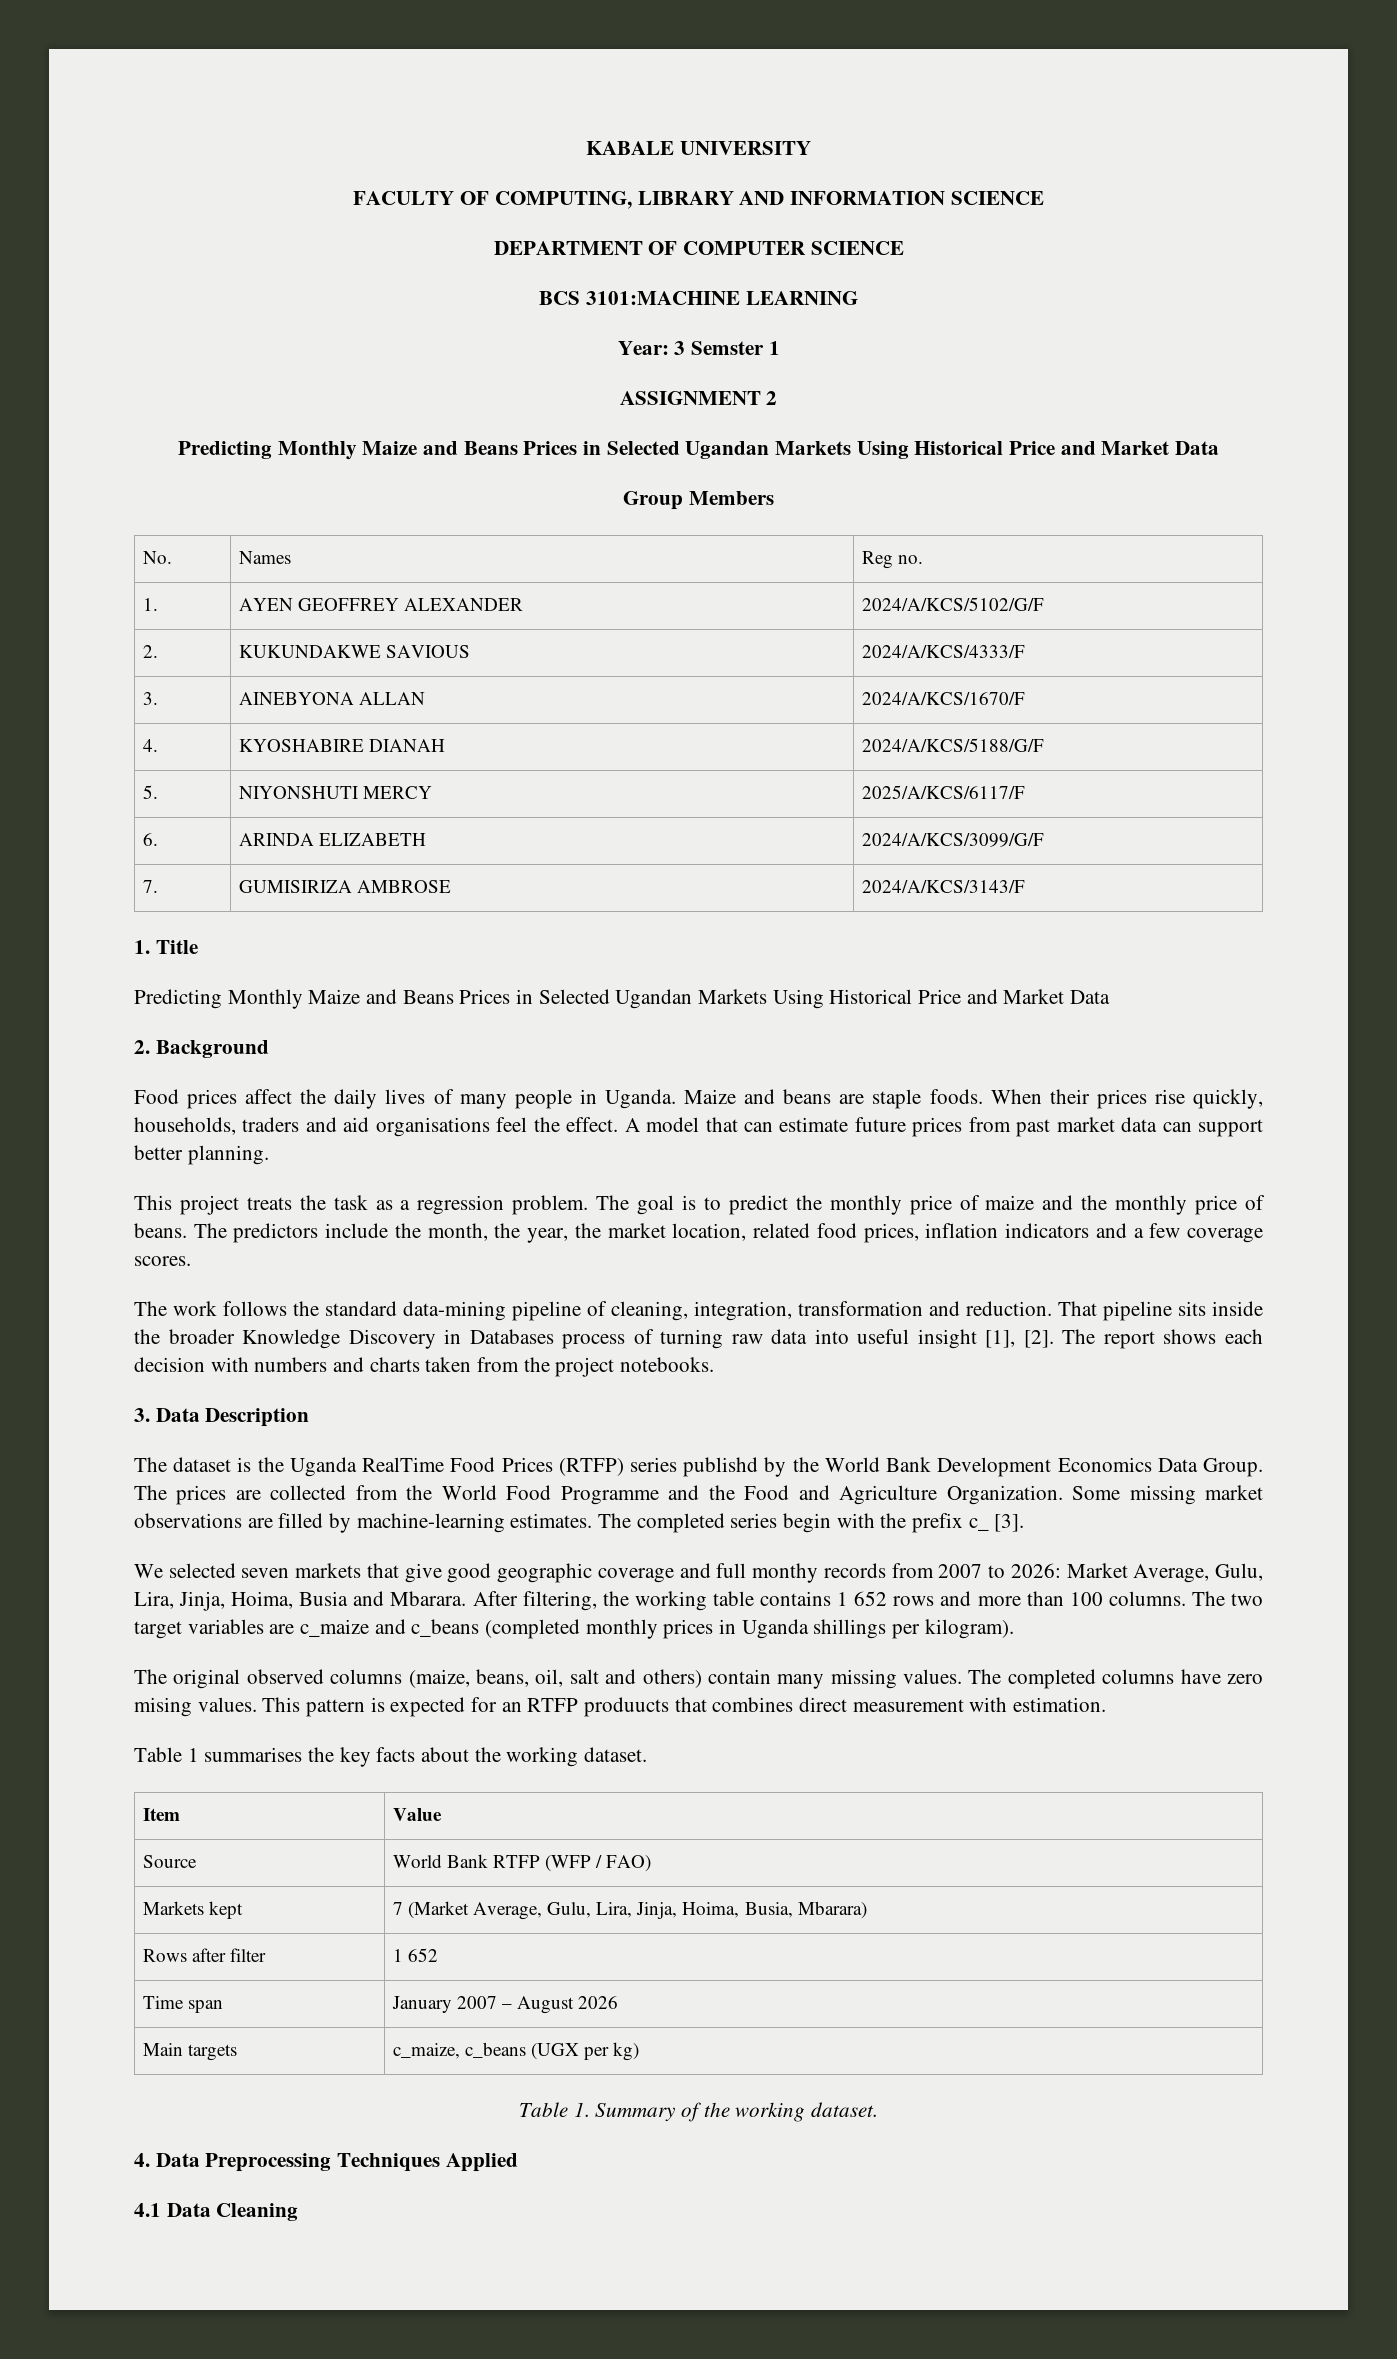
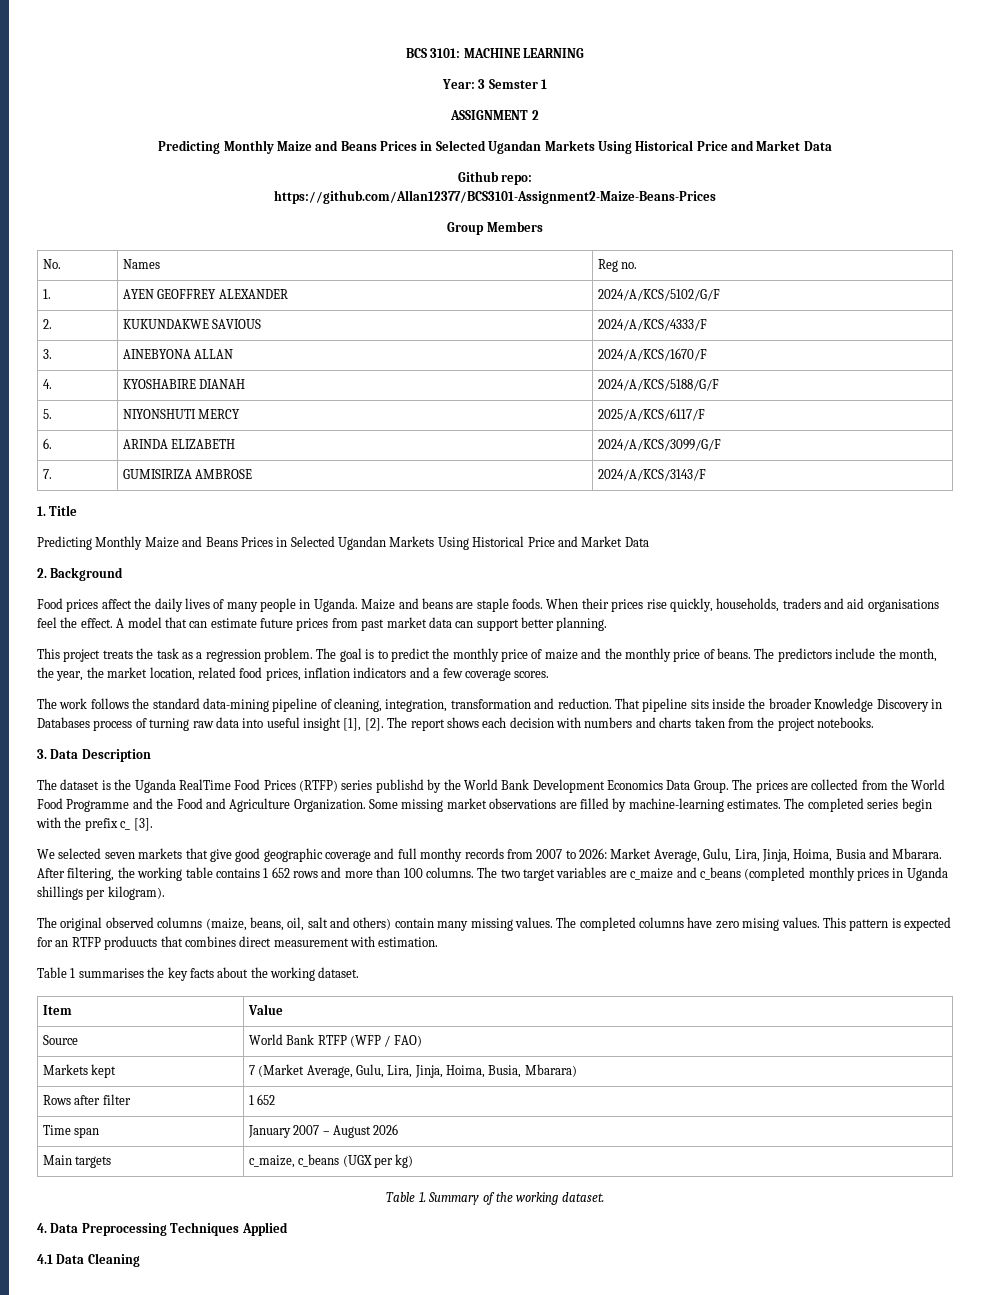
[586,141,811,155] [353,191,1044,209] [493,241,904,255] [539,291,740,305] KABALE UNIVERSITY // FACULTY OF COMPUTING, LIBRARY AND INFORMATION SCIENCE // DEPARTMENT OF COMPUTER SCIENCE // BCS 3101:MACHINE -> [405,48,520,58] BCS 3101: MACHINE
(1220, 448) none -> [457,171,533,185] [274,190,716,204] // Github repo: // https://github.com/Allan12377/BCS3101-Assignment2-Maize-Beans-Prices

